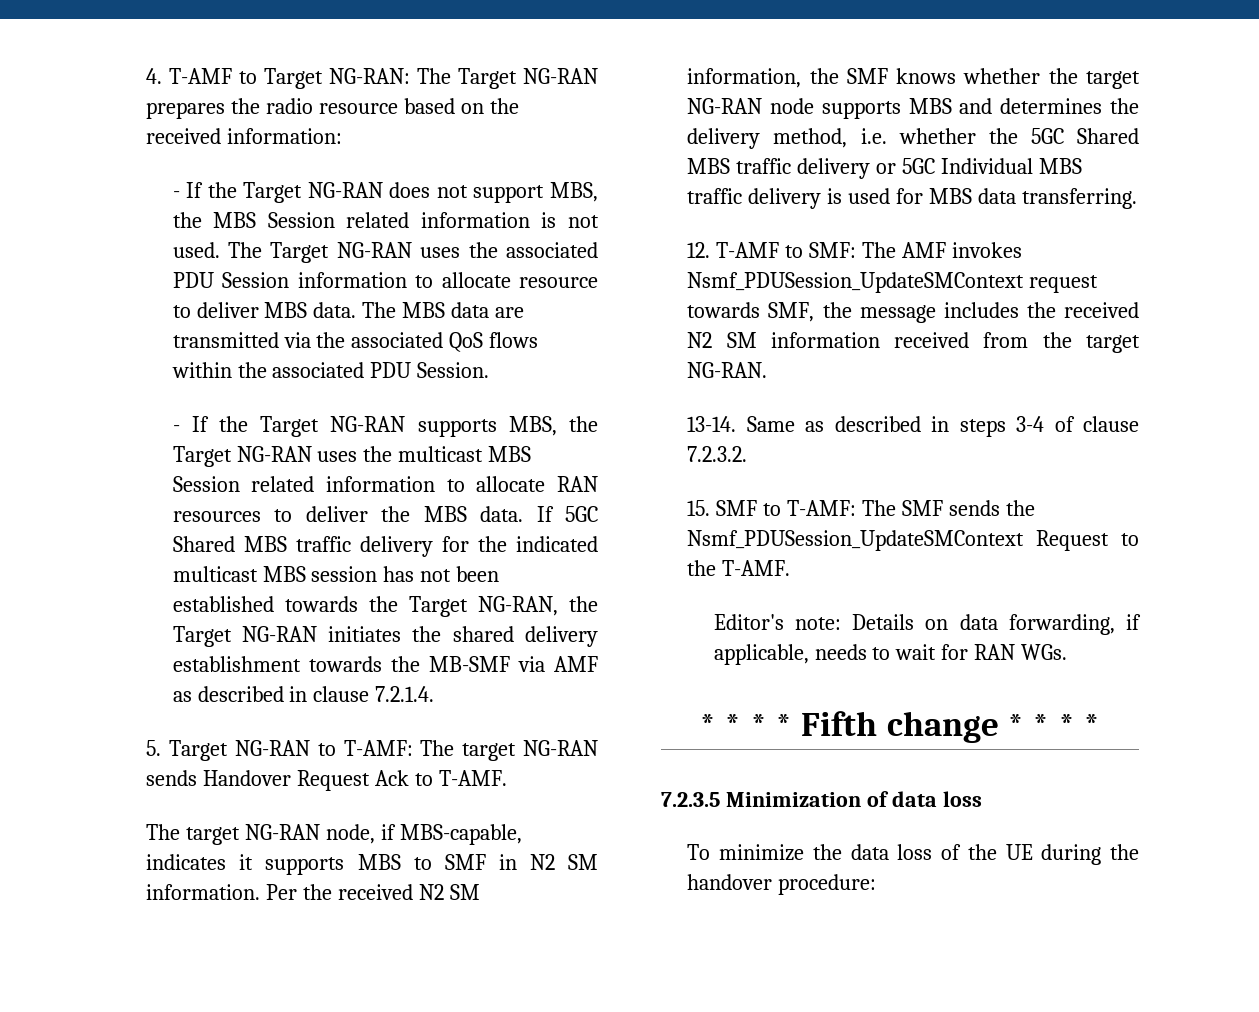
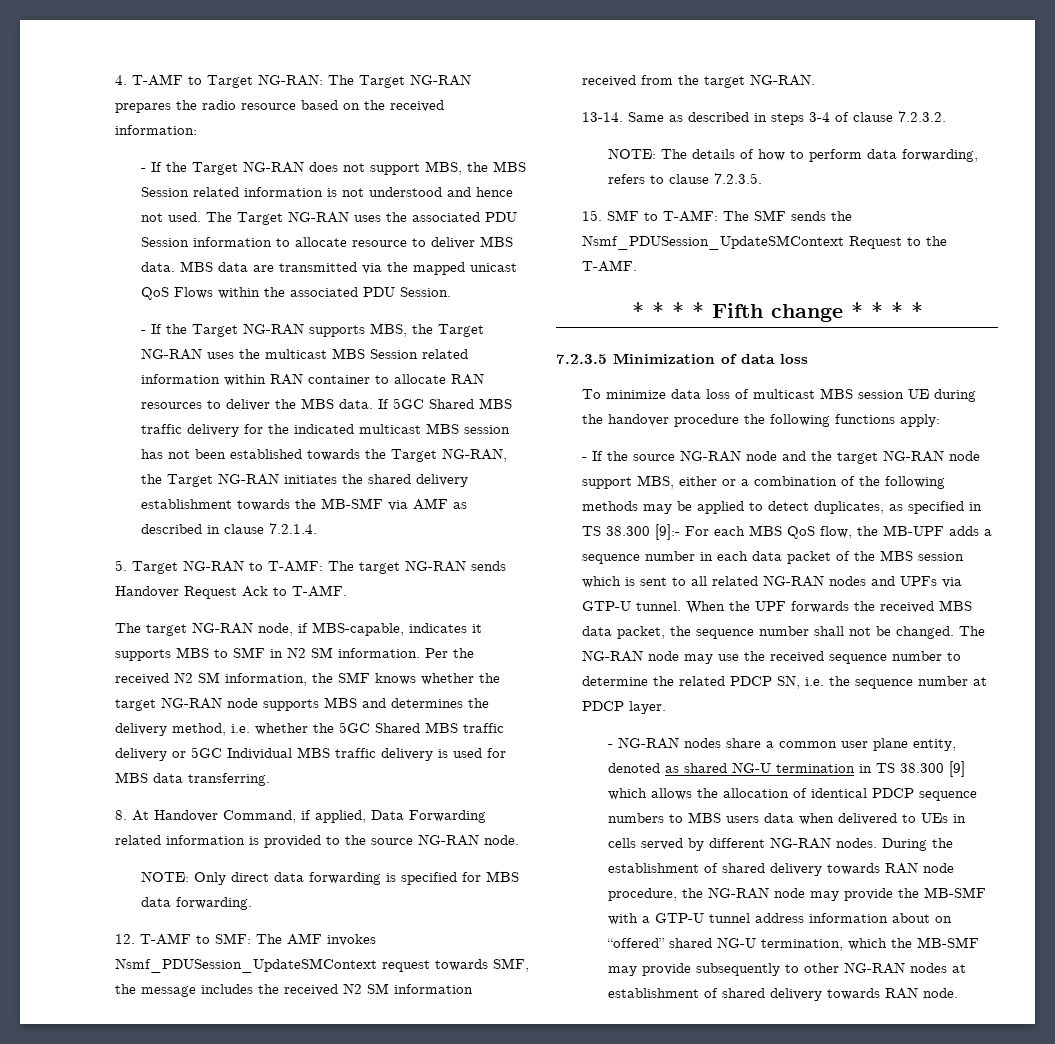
(600, 221) none -> [369,187,514,197] [141,213,164,222] understood and hence not
[362,302,397,318] The -> (176, 267) none
[351,332,539,352] associated QoS flows -> [413,262,518,275] [141,287,214,300] mapped unicast QoS Flows
(435, 484) none -> [224,373,371,386] within RAN container
(1137, 198) none -> [115,810,487,823] [115,834,520,848] [141,871,520,885] [141,897,253,910] // 8. At Handover Command, if applied, Data Forwarding related information is provided to the source NG-RAN node. // NOTE: Only direct data forwarding is specified for MBS data forwarding.
(748, 454) none -> [608,148,979,162] [608,173,763,184] // NOTE: The details of how to perform data forwarding, refers to clause 7.2.3.5.
[713,614,1141,635] [713,644,1068,665] // Editor's note: Details on data forwarding, if applicable, needs to wait for RAN WGs. -> (638, 266) none
[812,844,842,860] the -> (667, 394) none
[967,844,997,860] the -> [753,388,905,399] multicast MBS session
[778,874,877,895] procedure: -> [674,414,941,427] [582,450,981,464] [582,475,946,489] [582,501,983,514] [582,524,993,540] [582,550,965,564] [582,575,963,588] [582,600,973,614] [582,626,986,639] [582,650,962,664] [582,675,988,689] [582,701,667,714] [608,737,957,751] [608,761,966,777] [608,788,978,801] [608,812,967,825] [608,837,954,851] [608,862,955,876] [608,887,987,901] [608,913,953,925] [607,937,980,951] [608,962,967,976] [608,987,959,1001] procedure the following functions apply: // - If the source NG-RAN node and the target NG-RAN node support MBS, either or a combination of the following methods may be applied to detect duplicates, as specified in TS 38.300 [9]:- For each MBS QoS flow, the MB-UPF adds a sequence number in each data packet of the MBS session which is sent to all related NG-RAN nodes and UPFs via GTP-U tunnel. When the UPF forwards the received MBS data packet, the sequence number shall not be changed. The NG-RAN node may use the received sequence number to determine the related PDCP SN, i.e. the sequence number at PDCP layer. // - NG-RAN nodes share a common user plane entity, denoted as shared NG-U termination in TS 38.300 [9] which allows the allocation of identical PDCP sequence numbers to MBS users data when delivered to UEs in cells served by different NG-RAN nodes. During the establishment of shared delivery towards RAN node procedure, the NG-RAN node may provide the MB-SMF with a GTP-U tunnel address information about on “offered” shared NG-U termination, which the MB-SMF may provide subsequently to other NG-RAN nodes at establishment of shared delivery towards RAN node.

